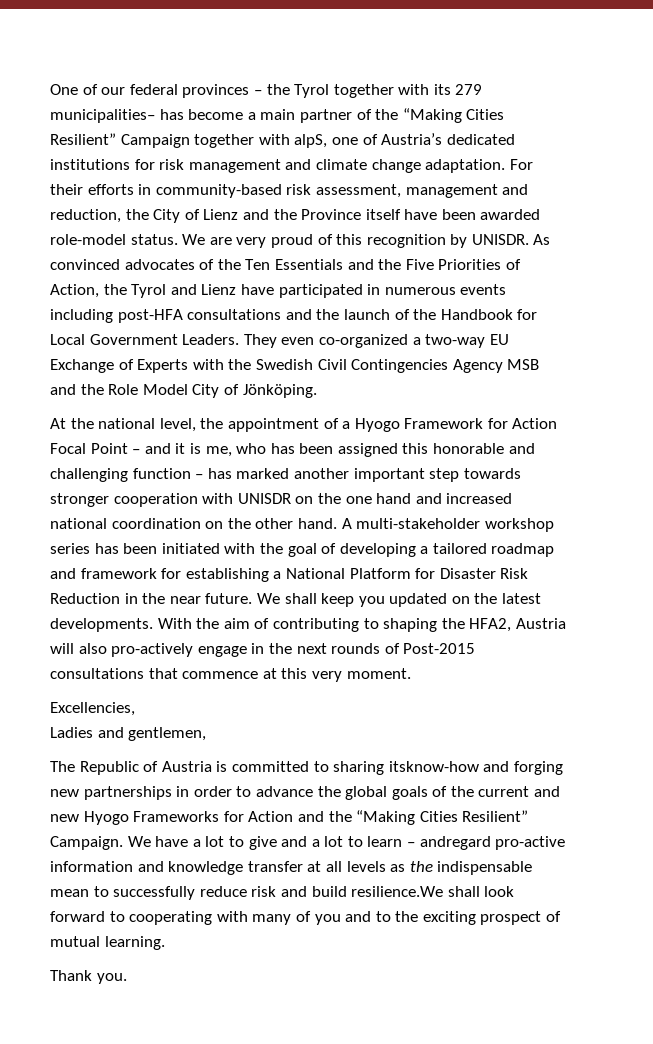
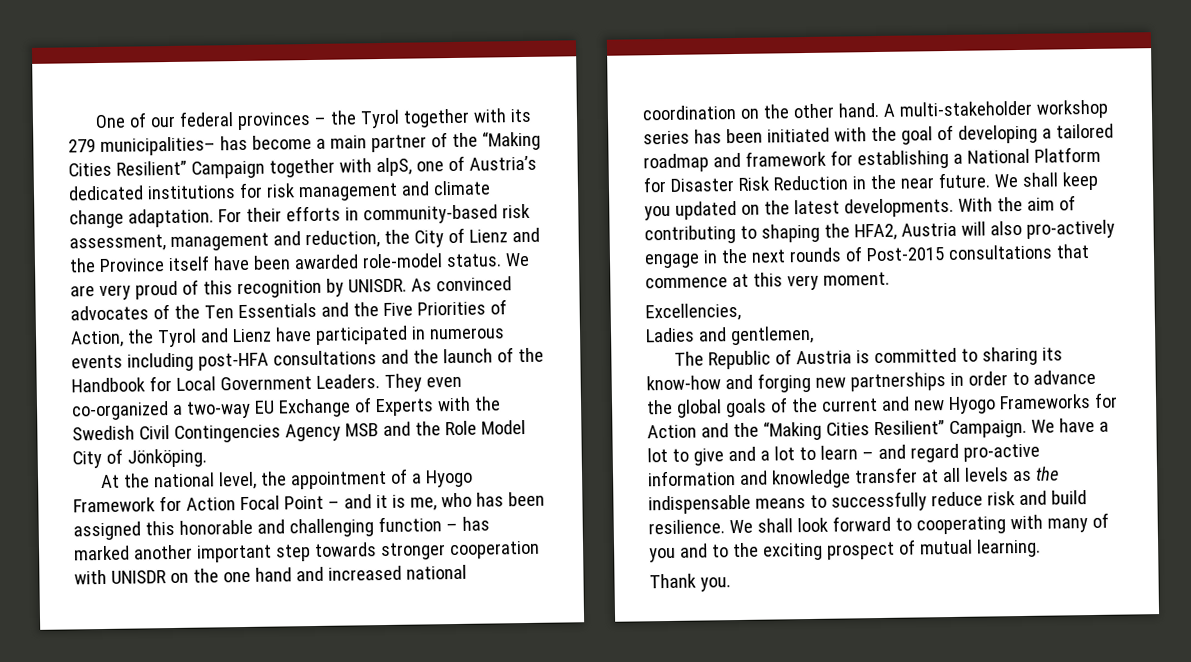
[388,761,479,772] itsknow-how -> [1041,347,1063,361] [646,375,721,391] its know-how
[419,836,491,850] andregard -> [877,443,959,463] and regard
[50,889,89,897] mean -> [754,498,806,509] means
[351,886,444,897] resilience.We -> [648,519,753,535] resilience. We

